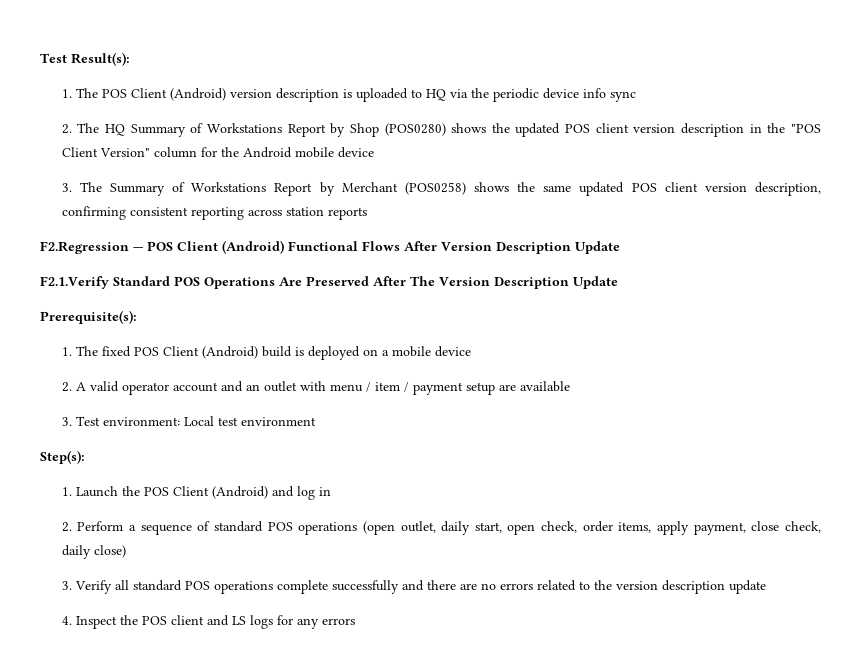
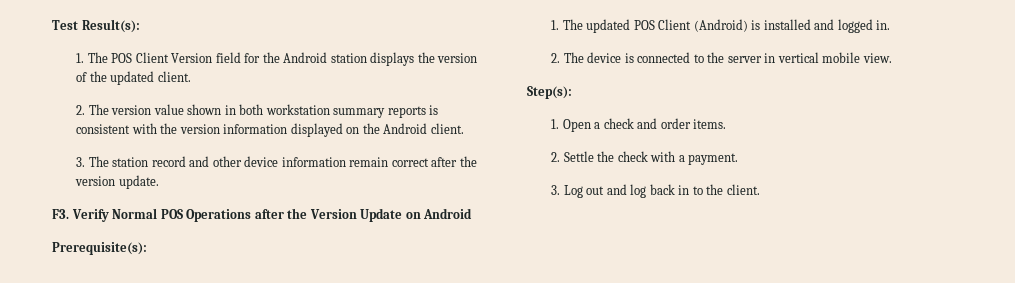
[169,88,636,102] [61,123,822,137] [61,147,374,158] [61,182,821,196] [61,206,367,220] [40,240,620,254] [40,276,618,289] (Android) version description is uploaded to HQ via the periodic device info sync // 2. The HQ Summary of Workstations Report by Shop (POS0280) shows the updated POS client version description in the "POS Client Version" column for the Android mobile device // 3. The Summary of Workstations Report by Merchant (POS0258) shows the same updated POS client version description, confirming consistent reporting across station reports // F2.Regression — POS Client (Android) Functional Flows After Version Description Update // F2.1.Verify Standard POS Operations Are Preserved After The Version Description Update -> [171,52,478,66] [76,71,191,85] [76,104,439,118] [76,123,464,137] [76,156,477,167] [75,175,159,189] [52,208,473,222] Version field for the Android station displays the version of the updated client. // 2. The version value shown in both workstation summary reports is consistent with the version information displayed on the Android client. // 3. The station record and other device information remain correct after the version update. // F3. Verify Normal POS Operations after the Version Update on Android
[101,346,471,360] [61,381,570,395] [61,416,316,426] [40,450,85,464] [61,486,268,499] fixed POS Client (Android) build is deployed on a mobile device // 2. A valid operator account and an outlet with menu / item / payment setup are available // 3. Test environment: Local test environment // Step(s): // 1. Launch the POS Client (Android) -> [586,19,891,33] [551,52,892,63] [527,86,572,99] [551,118,727,132] [551,151,739,165] [551,185,605,198] updated POS Client (Android) is installed and logged in. // 2. The device is connected to the server in vertical mobile view. // Step(s): // 1. Open a check and order items. // 2. Settle the check with a payment. // 3. Log out
[318,487,331,496] [61,521,822,535] [61,545,126,559] [61,580,766,594] [61,615,355,629] in // 2. Perform a sequence of standard POS operations (open outlet, daily start, open check, order items, apply payment, close check, daily close) // 3. Verify all standard POS operations complete successfully and there are no errors related to the version description update // 4. Inspect the POS client and LS logs for any errors -> [649,184,760,195] back in to the client.

